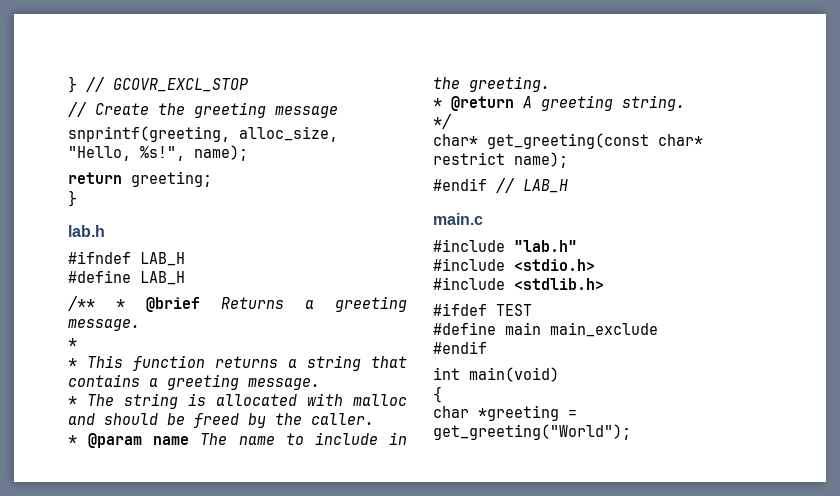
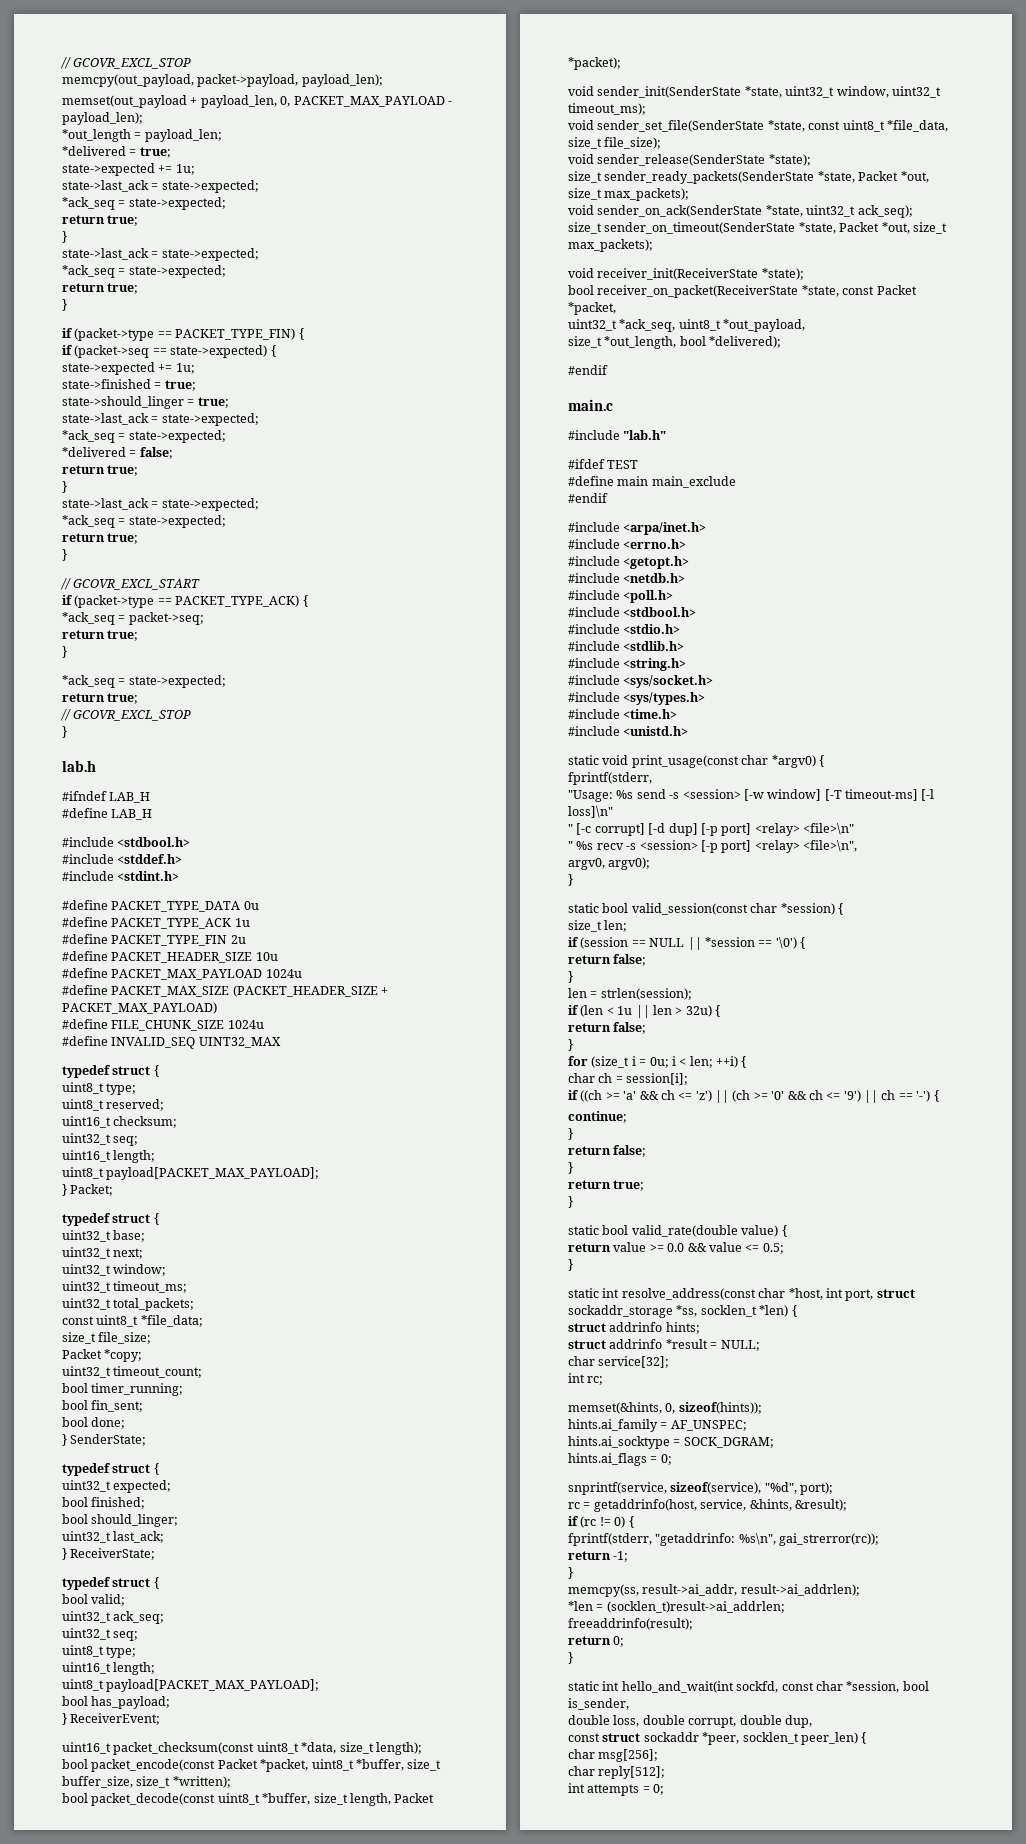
[68,76,249,93] [68,102,338,118] [68,126,338,142] [68,145,248,161] [68,171,212,187] } // GCOVR_EXCL_STOP // // Create the greeting message // snprintf(greeting, alloc_size, "Hello, %s!", name); // return greeting; -> [60,57,192,69] [62,74,383,87] [62,95,452,108] [62,112,143,125] [62,129,222,142] [62,146,171,158] [62,163,195,176] [62,180,259,193] [62,197,226,210] [62,215,139,226] [62,231,67,243] [62,248,259,261] [62,265,226,278] [62,283,139,294] [62,299,67,311] [62,328,304,341] [62,345,276,358] [62,362,195,375] [62,379,196,391] [62,396,229,409] [62,413,259,426] [62,430,226,443] [62,447,173,459] [62,465,139,476] [62,481,67,493] [62,498,259,511] [62,515,226,528] [62,533,139,544] [62,549,67,561] [60,578,201,590] [62,595,308,608] [62,612,204,625] [62,630,139,641] [62,646,67,658] [62,675,226,688] [62,693,139,704] [60,709,192,721] // GCOVR_EXCL_STOP // memcpy(out_payload, packet->payload, payload_len); // memset(out_payload + payload_len, 0, PACKET_MAX_PAYLOAD - payload_len); // *out_length = payload_len; // *delivered = true; // state->expected += 1u; // state->last_ack = state->expected; // *ack_seq = state->expected; // return true; // } // state->last_ack = state->expected; // *ack_seq = state->expected; // return true; // } // if (packet->type == PACKET_TYPE_FIN) { // if (packet->seq == state->expected) { // state->expected += 1u; // state->finished = true; // state->should_linger = true; // state->last_ack = state->expected; // *ack_seq = state->expected; // *delivered = false; // return true; // } // state->last_ack = state->expected; // *ack_seq = state->expected; // return true; // } // // GCOVR_EXCL_START // if (packet->type == PACKET_TYPE_ACK) { // *ack_seq = packet->seq; // return true; // } // *ack_seq = state->expected; // return true; // // GCOVR_EXCL_STOP
[68,296,407,312] [68,319,140,331] [68,338,77,348] [68,355,407,371] [68,374,320,390] [68,393,407,409] [68,413,374,428] [68,432,407,448] [433,76,550,92] [433,95,685,111] [433,114,452,129] [433,133,703,149] [433,152,568,168] [433,178,568,193] /** * @brief Returns a greeting message. // * // * This function returns a string that contains a greeting message. // * The string is allocated with malloc and should be freed by the caller. // * @param name The name to include in the greeting. // * @return A greeting string. // */ // char* get_greeting(const char* restrict name); // #endif // LAB_H -> [62,837,191,847] [62,854,183,864] [62,871,180,881] [62,900,259,912] [62,917,250,929] [62,934,246,946] [62,951,278,963] [62,968,302,980] [62,985,389,997] [62,1002,217,1014] [62,1019,264,1031] [62,1036,281,1049] [62,1065,159,1078] [62,1082,137,1095] [62,1099,165,1111] [62,1116,178,1128] [62,1133,139,1146] [62,1150,156,1163] [62,1167,320,1180] [62,1184,114,1196] [62,1213,159,1226] [62,1230,146,1242] [62,1247,144,1259] [62,1264,167,1276] [62,1281,188,1293] [62,1298,195,1311] [62,1315,203,1327] [62,1332,152,1344] [62,1349,143,1362] [62,1366,203,1378] [62,1383,184,1396] [62,1400,144,1412] [62,1417,126,1429] [62,1434,147,1446] [62,1463,159,1476] [62,1480,172,1493] [62,1497,146,1509] [62,1514,179,1527] [62,1531,165,1543] [62,1548,156,1560] [62,1577,159,1590] [62,1594,126,1606] [62,1611,165,1624] [62,1628,139,1641] [62,1645,137,1658] [62,1662,156,1675] [62,1679,320,1692] [62,1696,171,1709] [62,1713,161,1725] [62,1742,422,1755] [62,1759,442,1772] [62,1776,231,1788] [62,1793,435,1806] [568,57,621,70] [568,86,941,98] [568,103,646,115] [568,120,948,132] [568,137,662,149] [568,154,811,166] [568,171,929,184] [568,188,690,201] [568,205,913,218] [568,222,947,234] [568,239,653,252] [568,268,804,280] [568,285,917,298] [568,302,616,315] [568,319,806,332] [568,336,782,349] [568,365,608,375] #include <stdbool.h> // #include <stddef.h> // #include <stdint.h> // #define PACKET_TYPE_DATA 0u // #define PACKET_TYPE_ACK 1u // #define PACKET_TYPE_FIN 2u // #define PACKET_HEADER_SIZE 10u // #define PACKET_MAX_PAYLOAD 1024u // #define PACKET_MAX_SIZE (PACKET_HEADER_SIZE + PACKET_MAX_PAYLOAD) // #define FILE_CHUNK_SIZE 1024u // #define INVALID_SEQ UINT32_MAX // typedef struct { // uint8_t type; // uint8_t reserved; // uint16_t checksum; // uint32_t seq; // uint16_t length; // uint8_t payload[PACKET_MAX_PAYLOAD]; // } Packet; // typedef struct { // uint32_t base; // uint32_t next; // uint32_t window; // uint32_t timeout_ms; // uint32_t total_packets; // const uint8_t *file_data; // size_t file_size; // Packet *copy; // uint32_t timeout_count; // bool timer_running; // bool fin_sent; // bool done; // } SenderState; // typedef struct { // uint32_t expected; // bool finished; // bool should_linger; // uint32_t last_ack; // } ReceiverState; // typedef struct { // bool valid; // uint32_t ack_seq; // uint32_t seq; // uint8_t type; // uint16_t length; // uint8_t payload[PACKET_MAX_PAYLOAD]; // bool has_payload; // } ReceiverEvent; // uint16_t packet_checksum(const uint8_t *data, size_t length); // bool packet_encode(const Packet *packet, uint8_t *buffer, size_t buffer_size, size_t *written); // bool packet_decode(const uint8_t *buffer, size_t length, Packet *packet); // void sender_init(SenderState *state, uint32_t window, uint32_t timeout_ms); // void sender_set_file(SenderState *state, const uint8_t *file_data, size_t file_size); // void sender_release(SenderState *state); // size_t sender_ready_packets(SenderState *state, Packet *out, size_t max_packets); // void sender_on_ack(SenderState *state, uint32_t ack_seq); // size_t sender_on_timeout(SenderState *state, Packet *out, size_t max_packets); // void receiver_init(ReceiverState *state); // bool receiver_on_packet(ReceiverState *state, const Packet *packet, // uint32_t *ack_seq, uint8_t *out_payload, // size_t *out_length, bool *delivered); // #endif
[433,258,595,271] [433,277,604,290] // #include <stdio.h> // #include <stdlib.h> -> (667, 435) none
[433,367,559,382] [433,386,442,403] [433,405,577,421] [433,424,631,440] int main(void) // { // char *greeting = get_greeting("World"); -> [568,522,707,535] [568,539,687,549] [568,556,690,569] [568,573,686,583] [568,590,674,603] [568,607,697,617] [568,624,681,634] [568,641,685,651] [568,658,687,671] [568,675,714,688] [568,692,706,705] [568,709,678,719] [568,726,689,736] [568,755,824,768] [568,772,652,785] [568,789,935,802] [568,806,613,818] [568,823,854,836] [568,840,857,853] [568,857,651,870] [568,874,573,886] [568,903,843,915] [568,920,628,932] [568,937,805,950] [568,954,647,966] [568,971,573,983] [568,988,692,1000] [568,1005,720,1018] [568,1022,647,1034] [568,1039,573,1051] [568,1056,747,1068] [568,1073,689,1085] [568,1090,939,1103] [568,1111,627,1123] [568,1128,573,1140] [568,1145,647,1157] [568,1162,573,1174] [568,1180,645,1191] [568,1196,573,1208] [568,1225,787,1237] [568,1242,784,1254] [568,1259,573,1271] [568,1288,915,1301] [568,1305,797,1318] [568,1322,700,1334] [568,1339,760,1351] [568,1356,670,1368] [568,1373,604,1385] [568,1402,762,1414] [568,1419,747,1432] [568,1436,774,1449] [568,1453,672,1466] [568,1482,834,1495] [568,1499,847,1512] [568,1516,634,1528] [568,1533,880,1546] [568,1551,629,1562] [568,1567,573,1579] [568,1584,860,1597] [568,1601,785,1613] [568,1618,693,1630] [568,1636,625,1647] [568,1652,573,1664] [568,1681,929,1693] [568,1698,629,1710] [568,1715,812,1728] [568,1732,867,1745] [568,1749,659,1762] [568,1766,666,1779] [568,1783,665,1796] #include <arpa/inet.h> // #include <errno.h> // #include <getopt.h> // #include <netdb.h> // #include <poll.h> // #include <stdbool.h> // #include <stdio.h> // #include <stdlib.h> // #include <string.h> // #include <sys/socket.h> // #include <sys/types.h> // #include <time.h> // #include <unistd.h> // static void print_usage(const char *argv0) { // fprintf(stderr, // "Usage: %s send -s <session> [-w window] [-T timeout-ms] [-l loss]\n" // " [-c corrupt] [-d dup] [-p port] <relay> <file>\n" // " %s recv -s <session> [-p port] <relay> <file>\n", // argv0, argv0); // } // static bool valid_session(const char *session) { // size_t len; // if (session == NULL || *session == '\0') { // return false; // } // len = strlen(session); // if (len < 1u || len > 32u) { // return false; // } // for (size_t i = 0u; i < len; ++i) { // char ch = session[i]; // if ((ch >= 'a' && ch <= 'z') || (ch >= '0' && ch <= '9') || ch == '-') { // continue; // } // return false; // } // return true; // } // static bool valid_rate(double value) { // return value >= 0.0 && value <= 0.5; // } // static int resolve_address(const char *host, int port, struct sockaddr_storage *ss, socklen_t *len) { // struct addrinfo hints; // struct addrinfo *result = NULL; // char service[32]; // int rc; // memset(&hints, 0, sizeof(hints)); // hints.ai_family = AF_UNSPEC; // hints.ai_socktype = SOCK_DGRAM; // hints.ai_flags = 0; // snprintf(service, sizeof(service), "%d", port); // rc = getaddrinfo(host, service, &hints, &result); // if (rc != 0) { // fprintf(stderr, "getaddrinfo: %s\n", gai_strerror(rc)); // return -1; // } // memcpy(ss, result->ai_addr, result->ai_addrlen); // *len = (socklen_t)result->ai_addrlen; // freeaddrinfo(result); // return 0; // } // static int hello_and_wait(int sockfd, const char *session, bool is_sender, // double loss, double corrupt, double dup, // const struct sockaddr *peer, socklen_t peer_len) { // char msg[256]; // char reply[512]; // int attempts = 0;

